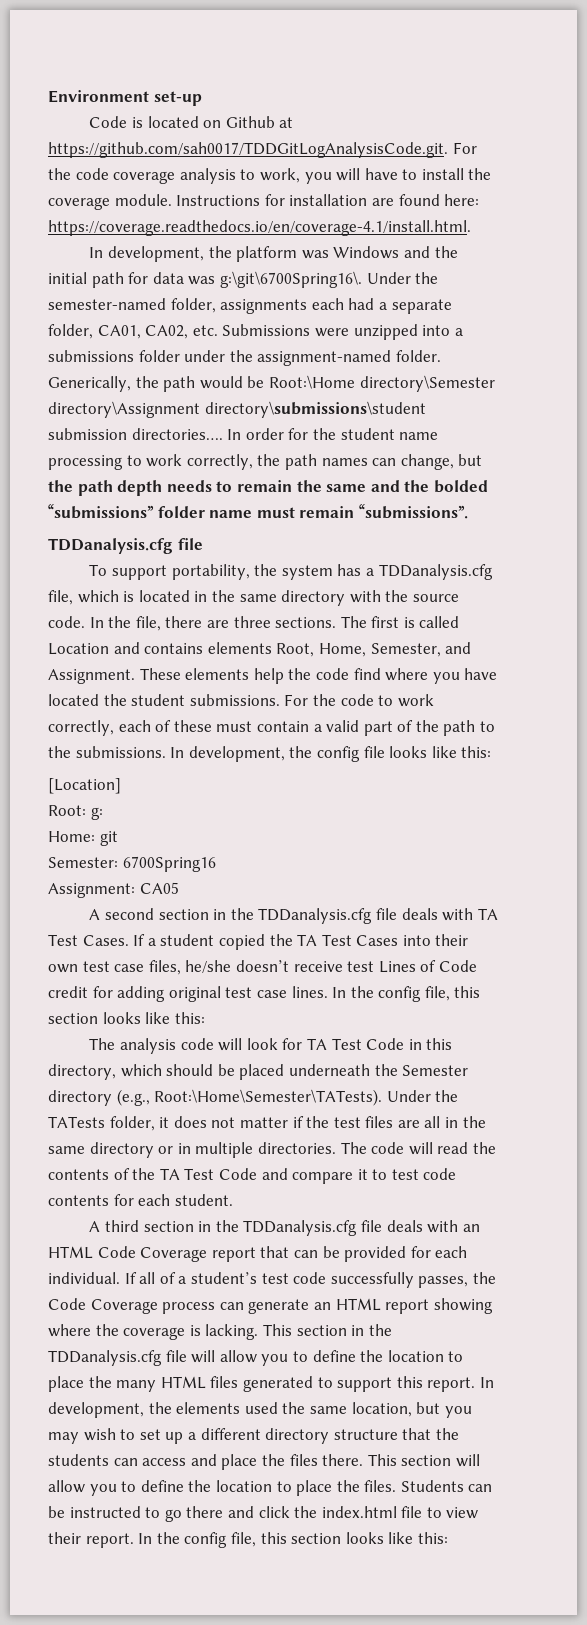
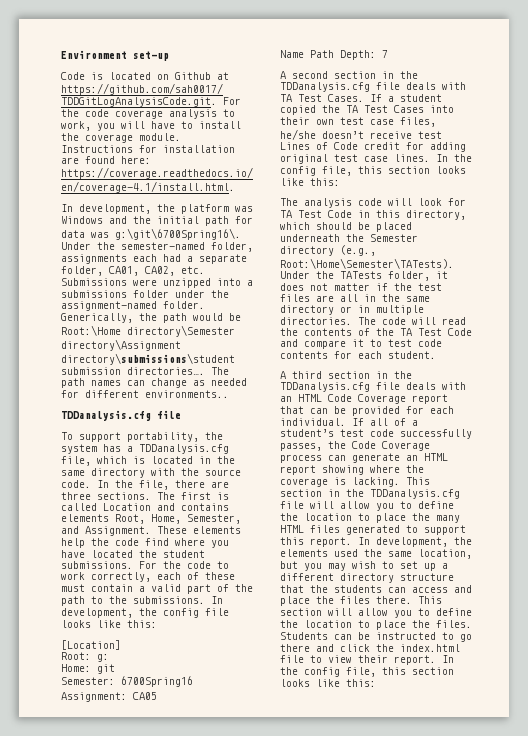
[227,428,439,440] [48,454,483,470] [48,480,488,496] [48,504,468,519] In order for the student name processing to work correctly, the path names can change, but the path depth needs to remain the same and the bolded “submissions” folder name must remain “submissions”. -> [211,367,229,375] [61,378,247,388] [61,390,229,398] The path names can change as needed for different environments..
(179, 888) none -> [280,50,388,60] // Name Path Depth: 7

